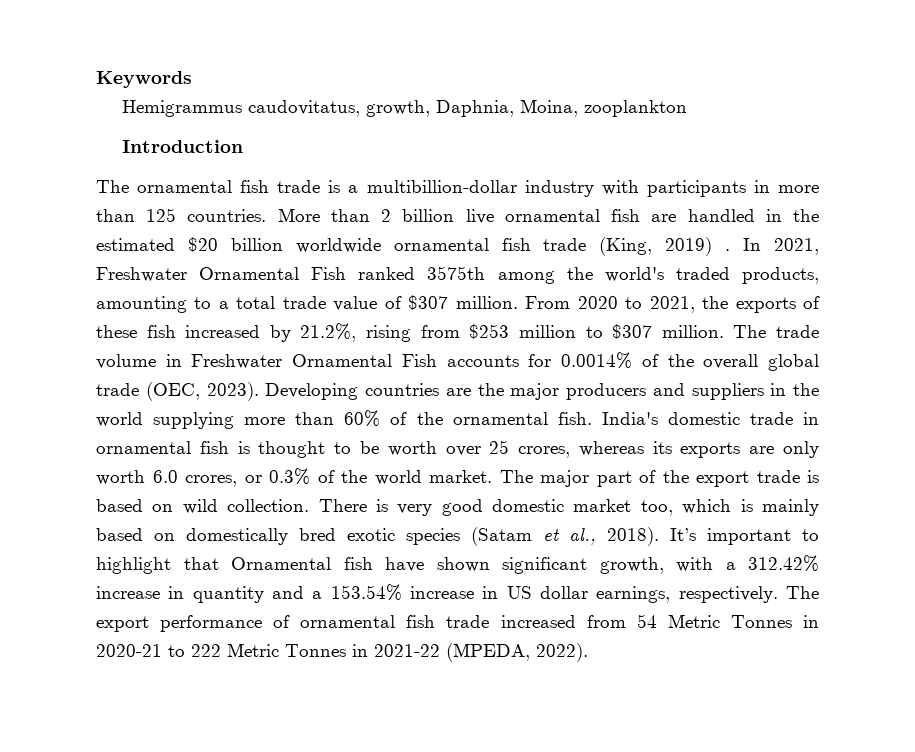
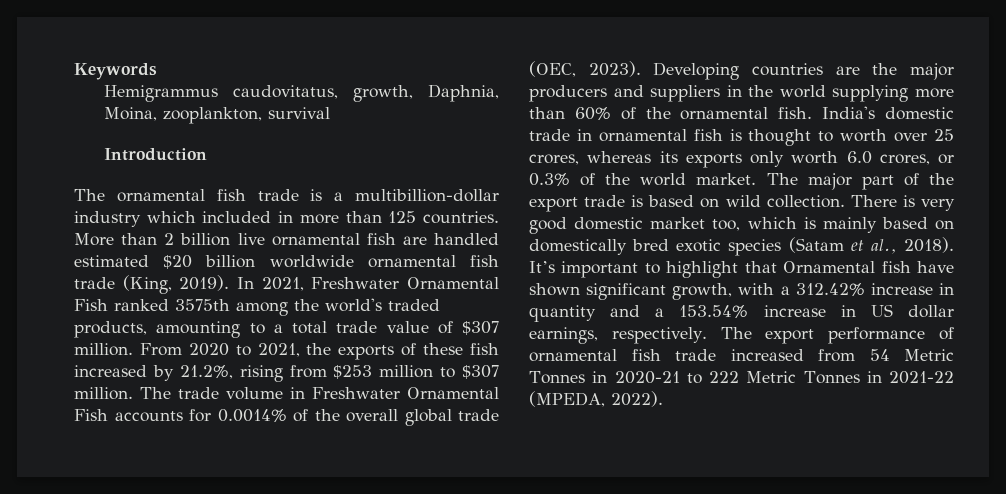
[583,100,687,117] zooplankton -> [162,107,330,124] zooplankton, survival
[601,180,746,197] with participants -> [146,211,272,223] which included
[765,209,820,222] in the -> (499, 239) none
[665,237,731,256] 2019) . -> [179,275,230,291] 2019).
[359,441,379,454] be -> (834, 136) none
[749,446,775,454] are -> (742, 160) none

